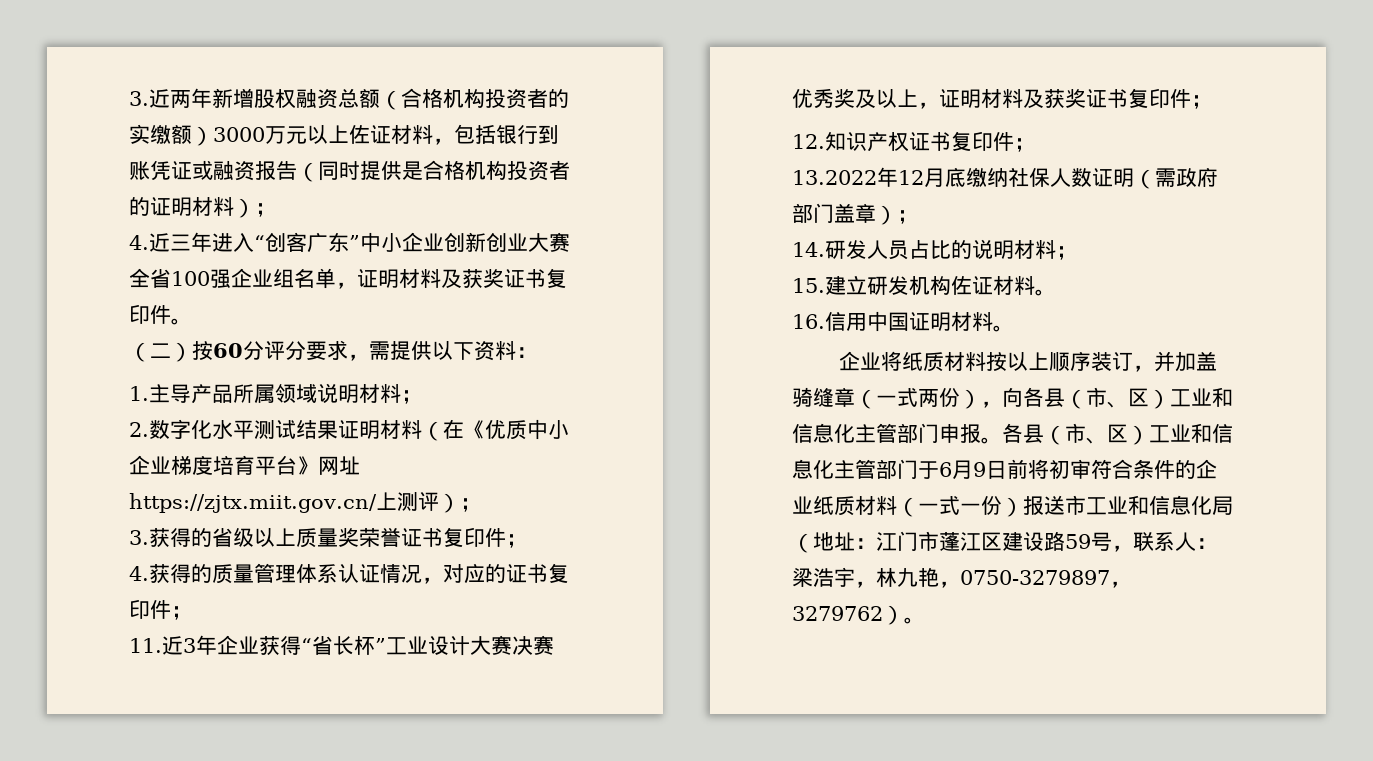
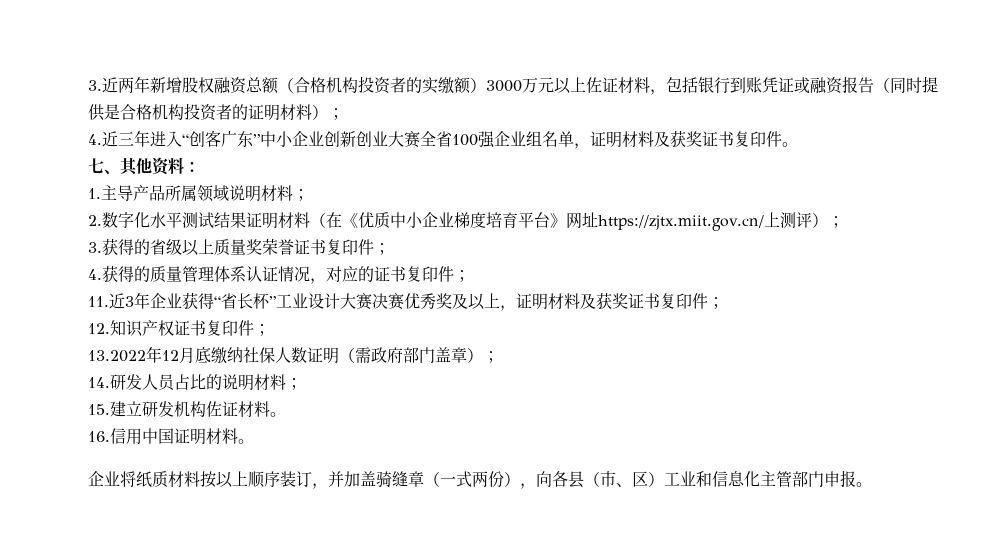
[129,340,474,362] （二）按60分评分要求，需提供以下 -> [88,158,152,176] 七、其他
[1002,423,1233,445] [792,459,1217,479] [792,495,1233,517] [792,531,1217,553] [792,567,1131,588] [792,605,925,625] 各县（市、区）工业和信息化主管部门于6月9日前将初审符合条件的企业纸质材料（一式一份）报送市工业和信息化局（地址：江门市蓬江区建设路59号，联系人：梁浩宇，林九艳，0750-3279897，3279762）。 -> (872, 484) none

